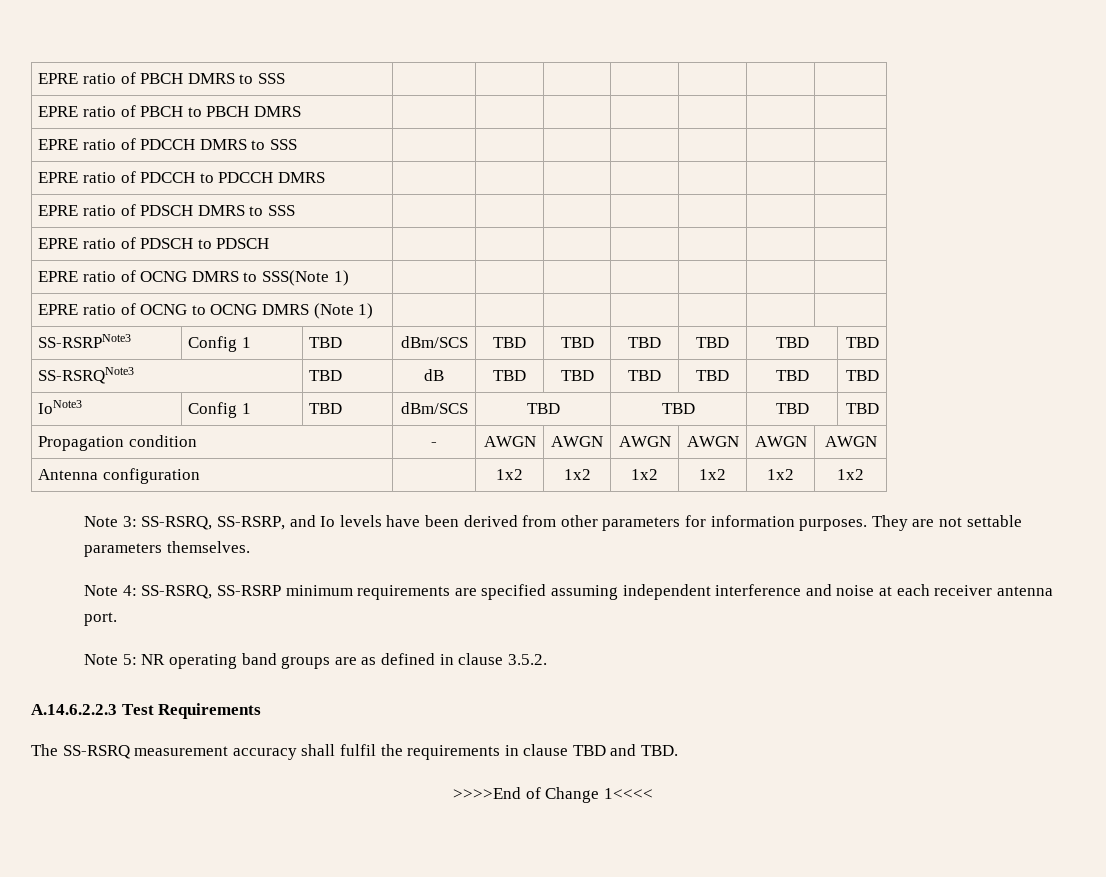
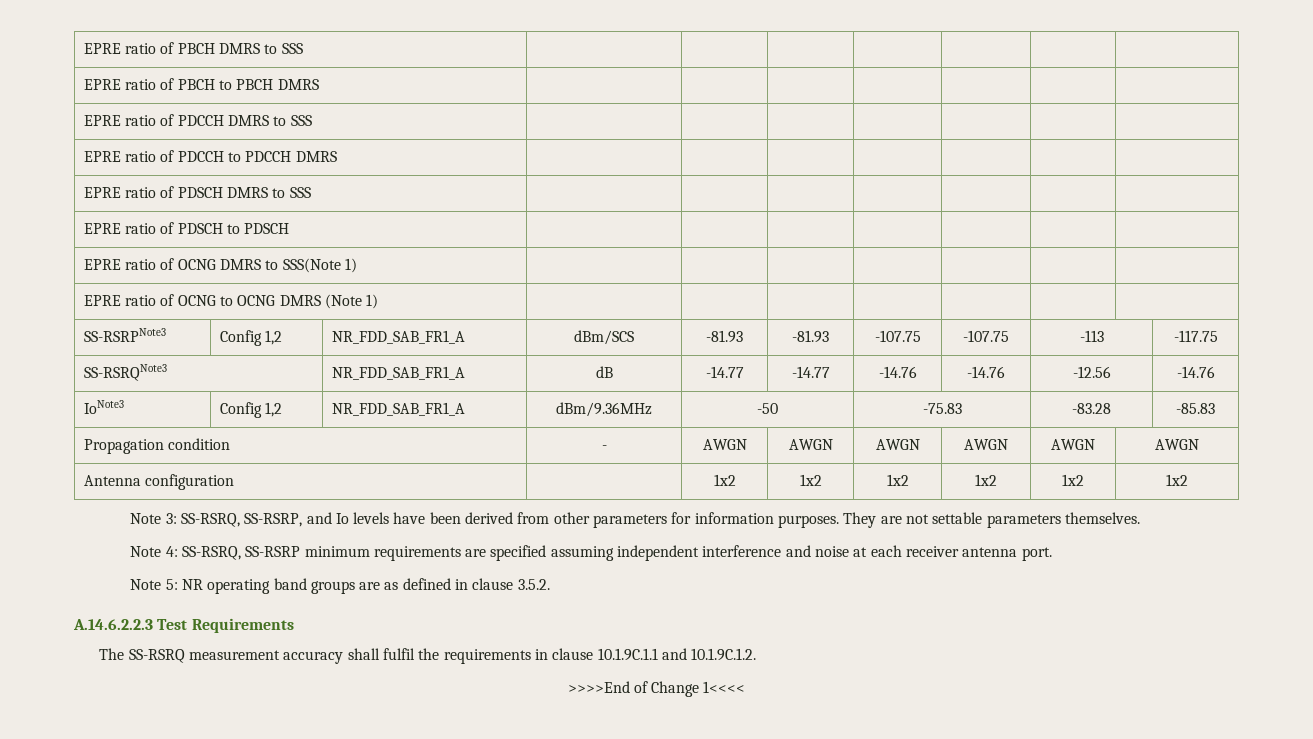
[242,337,252,348] [309,337,343,348] [400,336,468,348] [493,337,526,348] [560,337,594,348] [628,337,661,348] [696,337,729,348] [775,337,809,348] [845,337,879,348] 1 | TBD | dBm/SCS | TBD | TBD | TBD | TBD | TBD | TBD -> [264,330,282,345] [331,330,465,344] [574,330,634,345] [706,330,743,343] [792,330,829,343] [874,330,921,342] [963,330,1009,342] [1079,330,1104,342] [1173,330,1218,342] 1,2 | NR_FDD_SAB_FR1_A | dBm/SCS | -81.93 | -81.93 | -107.75 | -107.75 | -113 | -117.75
[309,370,343,381] TBD -> [331,366,465,380] NR_FDD_SAB_FR1_A
[493,370,526,381] [560,370,594,381] [628,370,661,381] [696,370,729,381] [775,370,809,381] [845,370,879,381] [38,400,83,414] [188,402,252,418] [309,403,343,414] [400,402,468,414] [526,403,560,414] [662,403,695,414] [775,403,809,414] [845,403,879,414] TBD | TBD | TBD | TBD | TBD | TBD // IoNote3 | Config 1 | TBD | dBm/SCS | TBD | TBD | TBD | TBD -> [705,366,744,378] [791,366,830,378] [878,366,917,378] [967,366,1005,378] [1072,366,1111,378] [1176,366,1215,378] [83,400,124,414] [219,402,282,418] [331,402,465,416] [556,402,652,417] [757,403,778,414] [922,403,962,414] [1072,403,1111,414] [1176,403,1215,414] -14.77 | -14.77 | -14.76 | -14.76 | -12.56 | -14.76 // IoNote3 | Config 1,2 | NR_FDD_SAB_FR1_A | dBm/9.36MHz | -50 | -75.83 | -83.28 | -85.83
[572,744,679,756] TBD and TBD. -> [597,648,757,661] 10.1.9C.1.1 and 10.1.9C.1.2.

